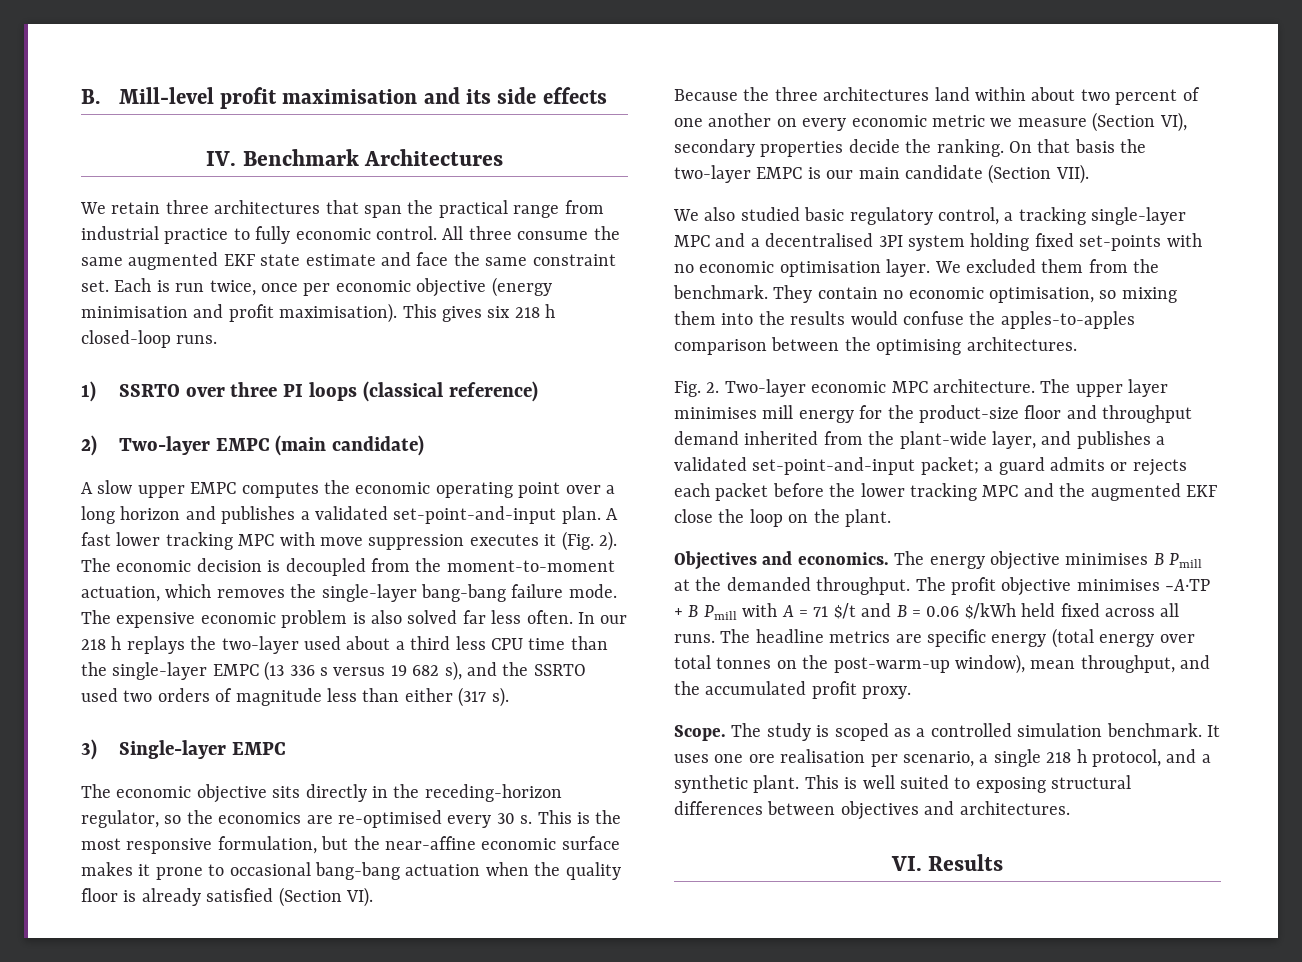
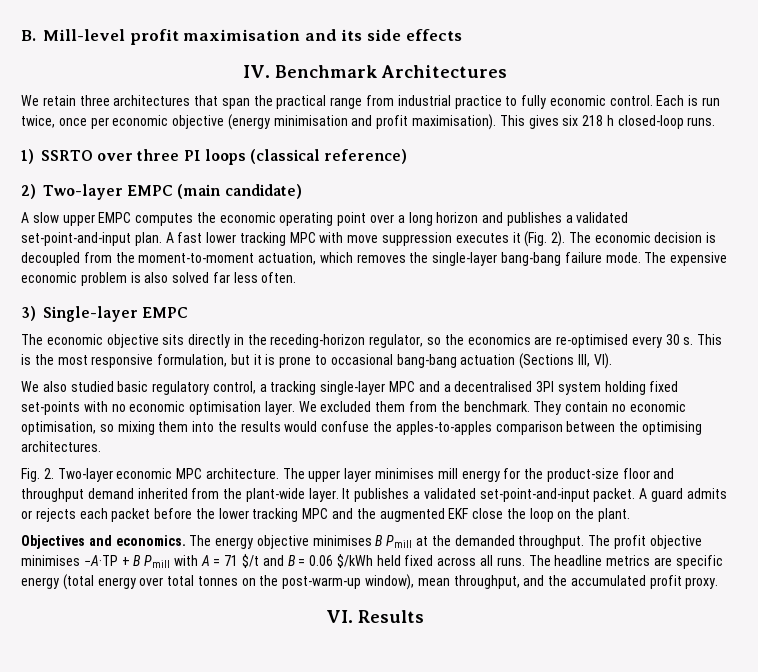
[442,226,620,240] [81,252,616,270] [81,280,109,292] All three consume the same augmented EKF state estimate and face the same constraint set. -> (653, 100) none
[577,612,628,624] [81,636,608,654] [81,661,586,681] [81,687,509,707] In our 218 h replays the two-layer used about a third less CPU time than the single-layer EMPC (13 336 s versus 19 682 s), and the SSRTO used two orders of magnitude less than either (317 s). -> (297, 277) none
[353,836,620,850] [81,862,151,876] the near-affine economic surface makes it -> [253,354,276,365] it is
[485,862,621,880] [81,887,373,907] [674,87,1200,105] [674,112,1187,132] [674,139,1147,157] [674,164,1089,184] when the quality floor is already satisfied (Section VI). // Because the three architectures land within about two percent of one another on every economic metric we measure (Section VI), secondary properties decide the ranking. On that basis the two-layer EMPC is our main candidate (Section VII). -> [519,353,612,369] (Sections III, VI).
[992,431,1166,449] [674,457,994,475] layer, and publishes a validated set-point-and-input packet; a -> [308,488,648,502] layer. It publishes a validated set-point-and-input packet. A
[674,723,1220,741] [674,749,1211,767] [674,775,1132,793] [674,801,1070,820] // Scope. The study is scoped as a controlled simulation benchmark. It uses one ore realisation per scenario, a single 218 h protocol, and a synthetic plant. This is well suited to exposing structural differences between objectives and architectures. -> (719, 583) none

